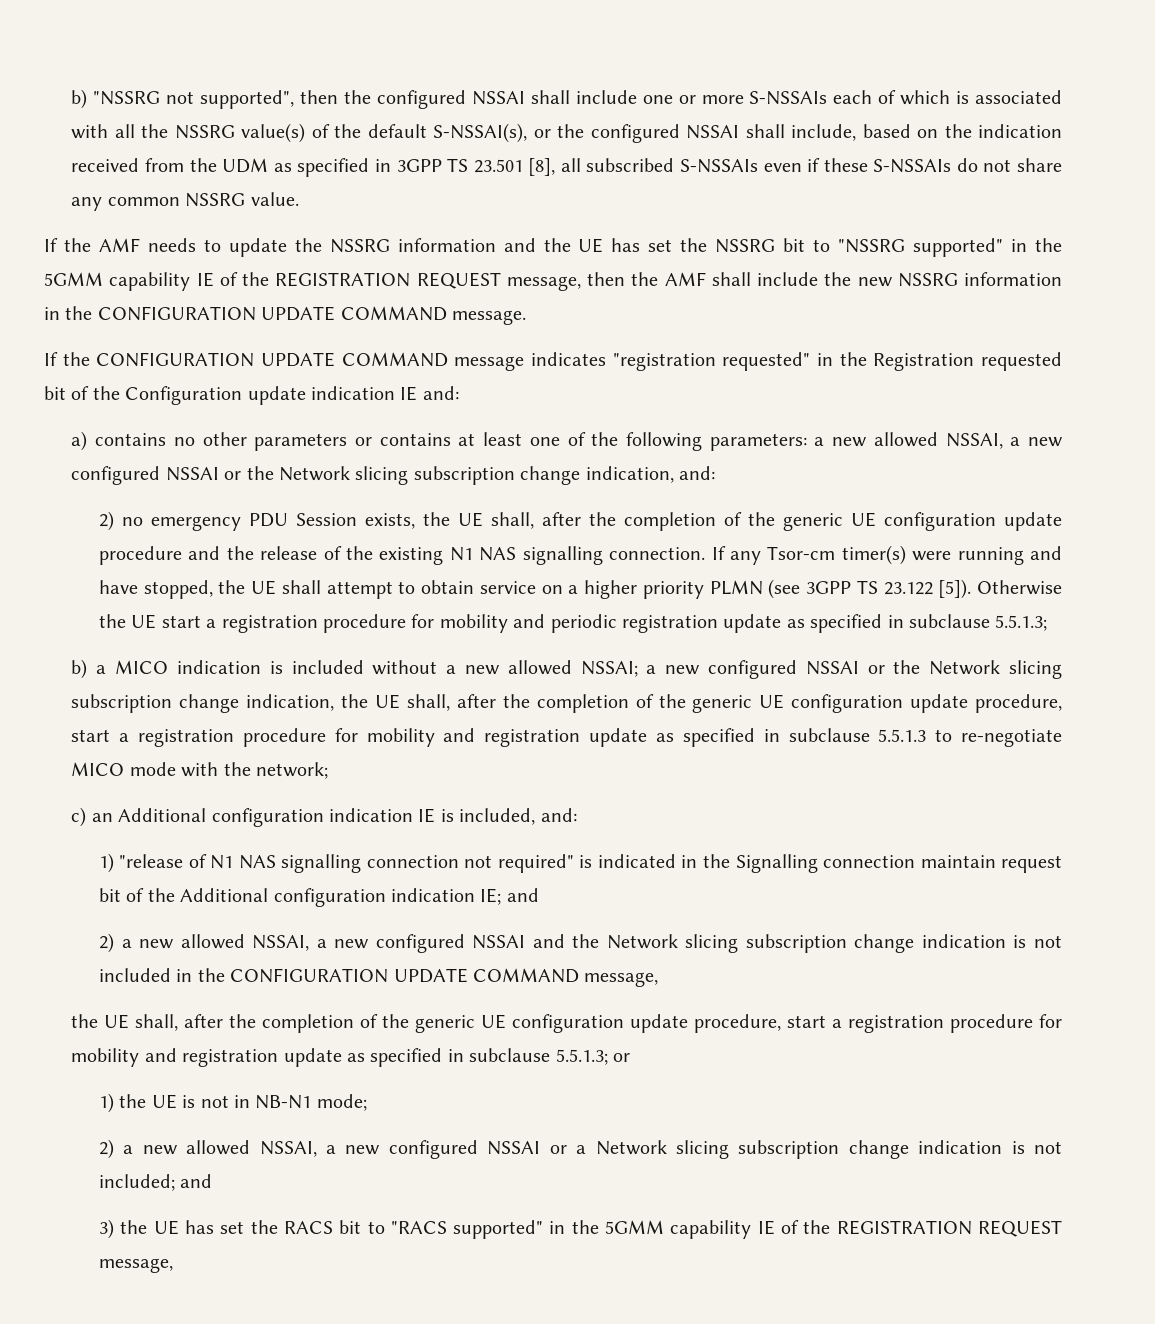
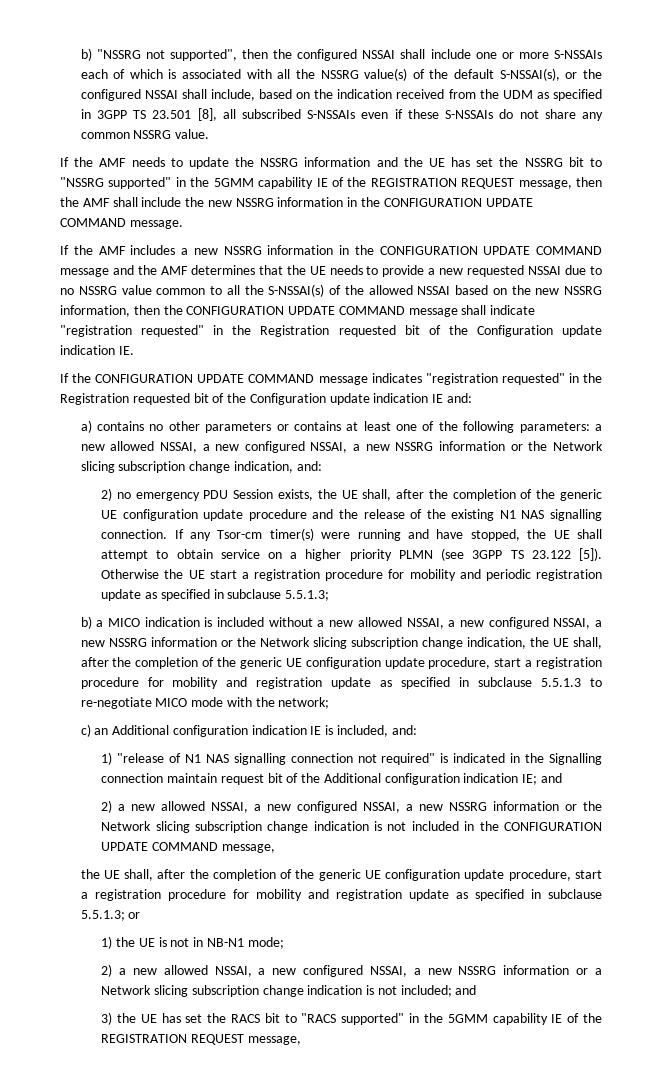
(526, 317) none -> [60,245,602,255] [60,265,602,277] [60,284,602,297] [60,305,536,317] [60,325,603,337] [60,345,134,355] // If the AMF includes a new NSSRG information in the CONFIGURATION UPDATE COMMAND message and the AMF determines that the UE needs to provide a new requested NSSAI due to no NSSRG value common to all the S-NSSAI(s) of the allowed NSSAI based on the new NSSRG information, then the CONFIGURATION UPDATE COMMAND message shall indicate "registration requested" in the Registration requested bit of the Configuration update indication IE.
[165,467,219,481] NSSAI -> [310,441,506,453] NSSAI, a new NSSRG information
[580,660,859,679] NSSAI; a new configured NSSAI -> [406,617,602,629] [80,637,217,647] NSSAI, a new configured NSSAI, a new NSSRG information
[472,934,565,949] NSSAI and -> [363,801,578,813] NSSAI, a new NSSRG information or
[487,1141,541,1155] NSSAI -> [369,965,570,977] NSSAI, a new NSSRG information

